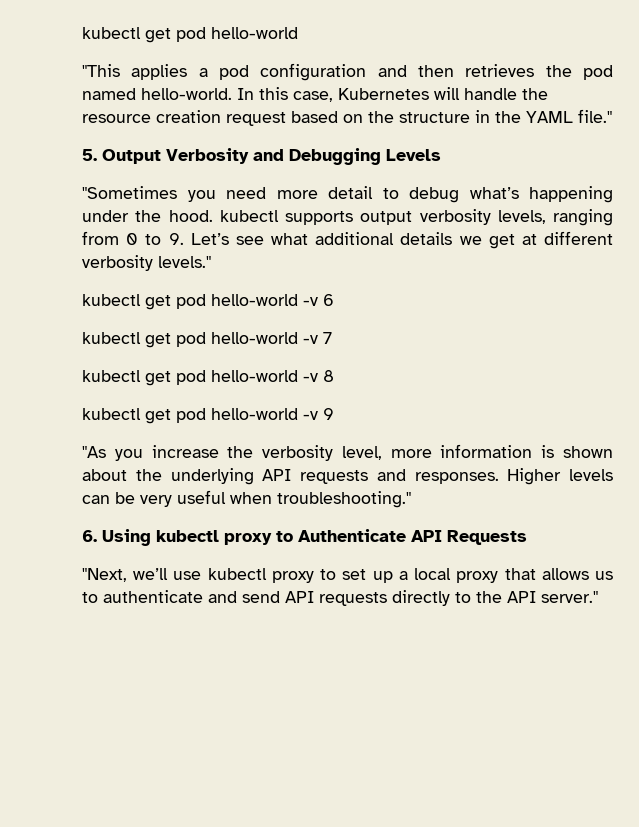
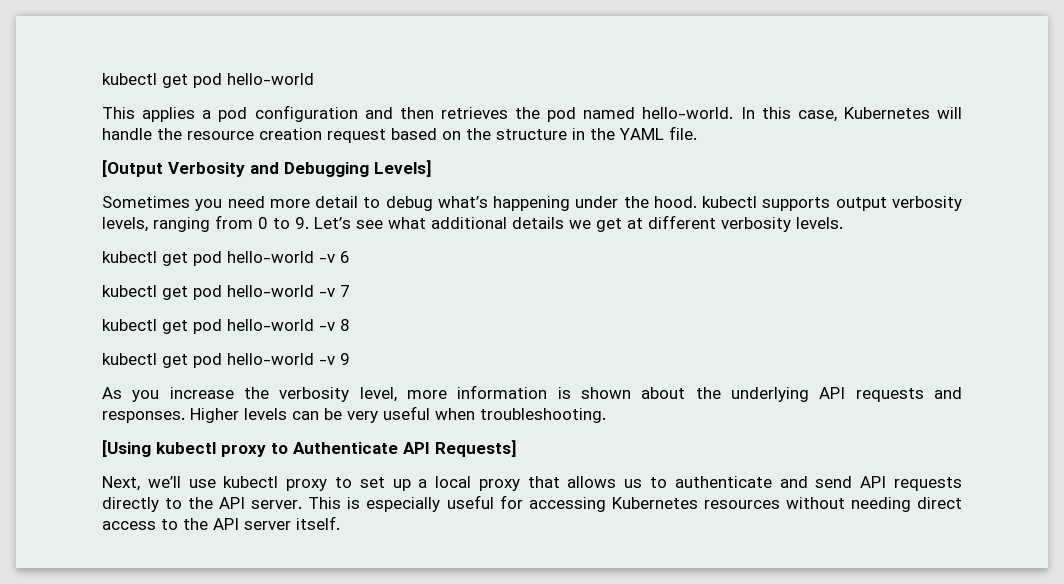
[82,64,120,77] "This -> [102,107,135,119] This
[578,109,612,123] [82,149,161,164] file." // 5. Output -> [669,126,697,140] [102,160,163,177] file. // [Output
[386,149,441,161] [82,186,177,199] Levels // "Sometimes -> [374,160,432,177] [102,196,190,208] Levels] // Sometimes
[158,256,211,268] levels." -> [796,217,843,229] levels.
[82,446,106,458] "As -> [102,387,122,399] As
[277,491,411,508] [82,529,151,546] troubleshooting." // 6. Using -> [480,408,606,423] [102,440,151,457] troubleshooting. // [Using
[447,530,527,545] [82,568,127,582] Requests // "Next, -> [435,440,517,457] [102,476,140,491] Requests] // Next,
[541,591,598,603] server." -> [251,495,963,512] [102,516,340,530] server. This is especially useful for accessing Kubernetes resources without needing direct access to the API server itself.

